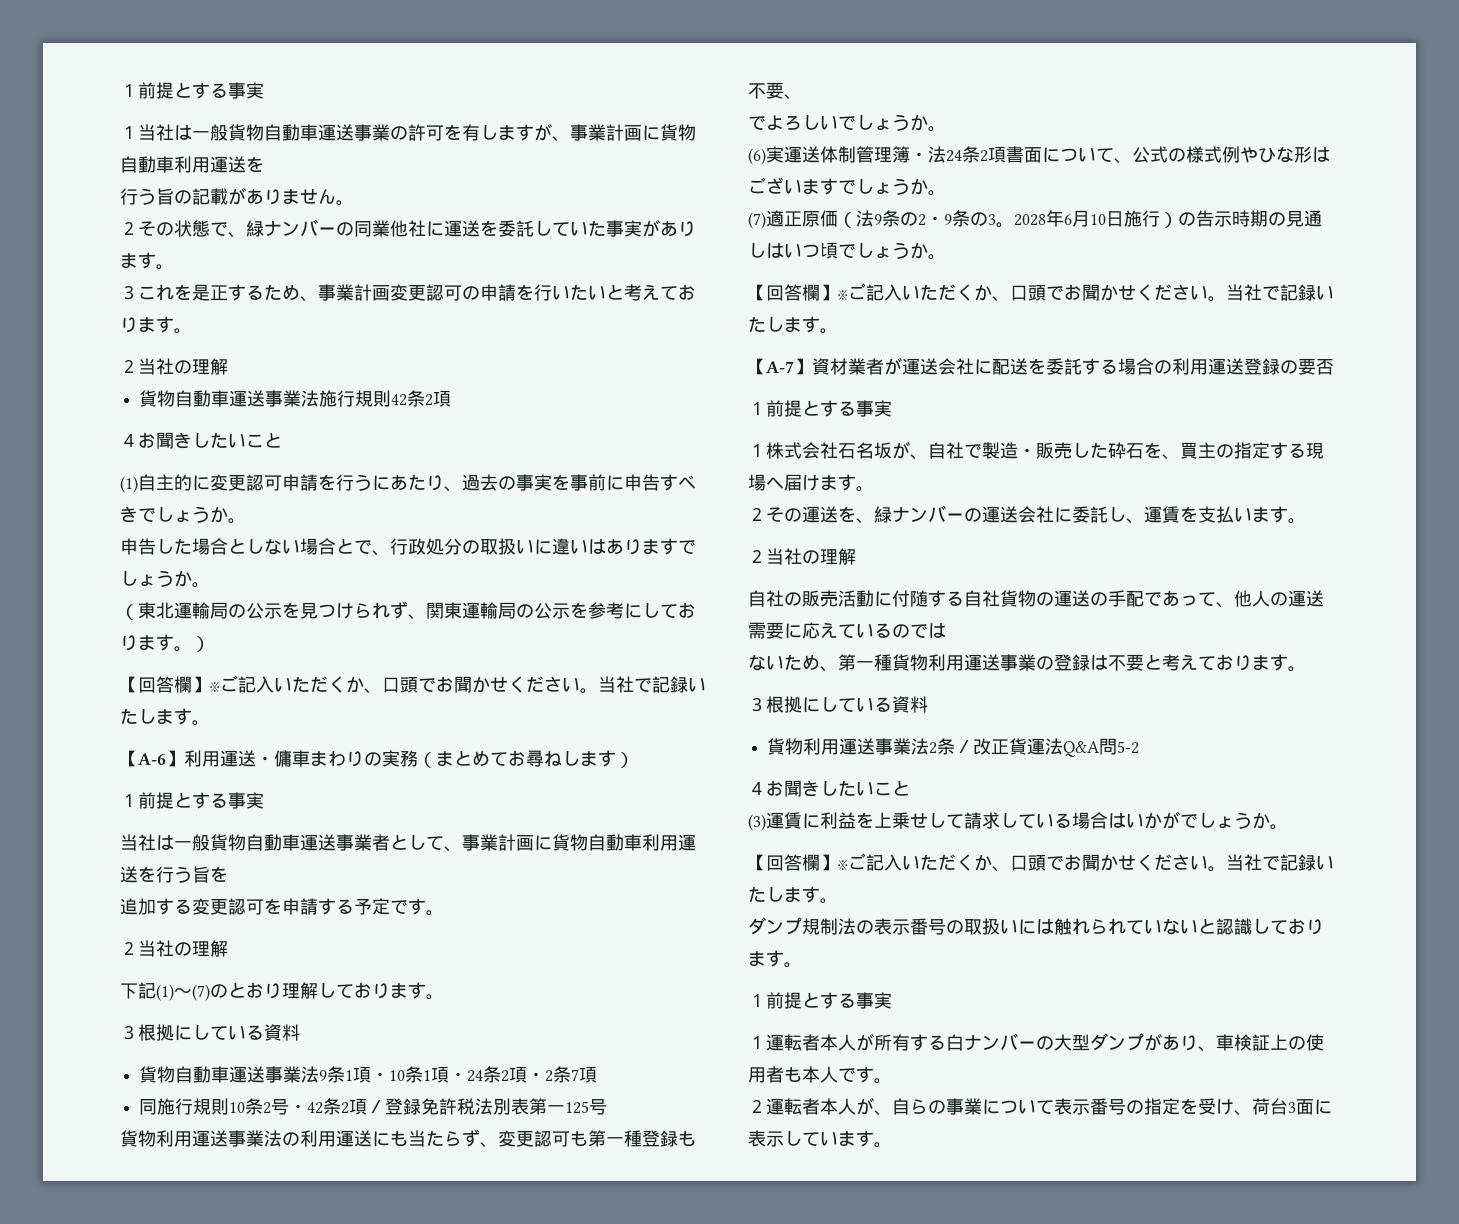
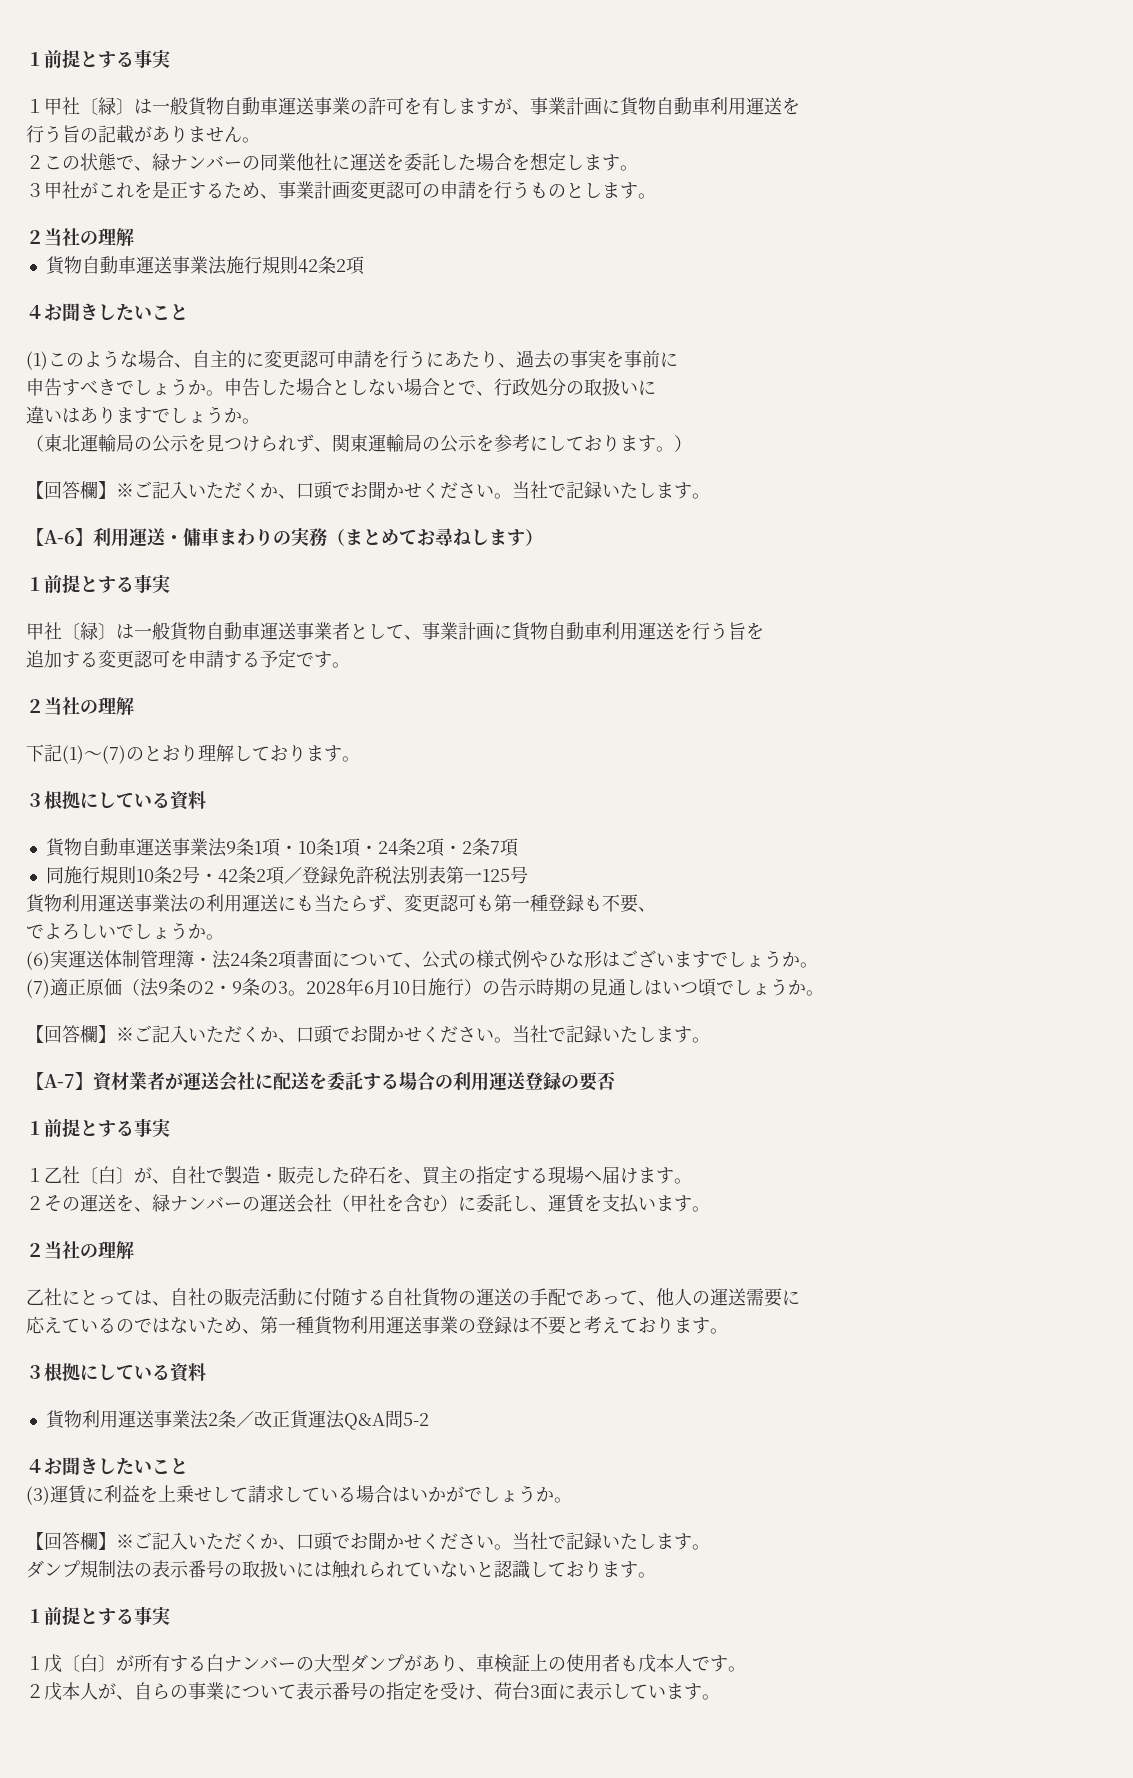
[120,82,264,99] [120,124,174,141] １前提とする事実 // １当社 -> [26,49,170,68] [26,97,134,115] １前提とする事実 // １甲社〔緑〕
[138,221,156,236] そ -> [44,155,62,170] こ
[552,219,696,237] [120,252,174,270] [120,285,138,300] ていた事実があります。 // ３ -> [458,152,638,171] [26,181,98,199] た場合を想定します。 // ３甲社が
[552,284,696,301] [120,317,138,333] いたいと考えており -> [512,181,602,199] うものとし
(138, 484) none -> [48,350,192,368] このような場合、
(624, 483) none -> (678, 359) //
(246, 521) // -> (224, 393) none
(552, 547) none -> (656, 387) //
[120,834,156,851] 当社 -> [26,622,116,640] 甲社〔緑〕
[766,442,892,459] 株式会社石名坂 -> [44,1166,134,1184] 乙社〔白〕
(1054, 514) none -> [332,1194,458,1212] （甲社を含む）
(856, 556) none -> [26,1288,170,1306] 乙社にとっては、
(802, 631) none -> (800, 1297) //
(946, 630) // -> (170, 1325) none
[766,1034,856,1051] 運転者本人 -> [44,1654,116,1673] 戊〔白〕
(802, 1074) none -> [638,1654,656,1673] 戊
[766,1098,820,1115] 運転者 -> [44,1682,62,1701] 戊

